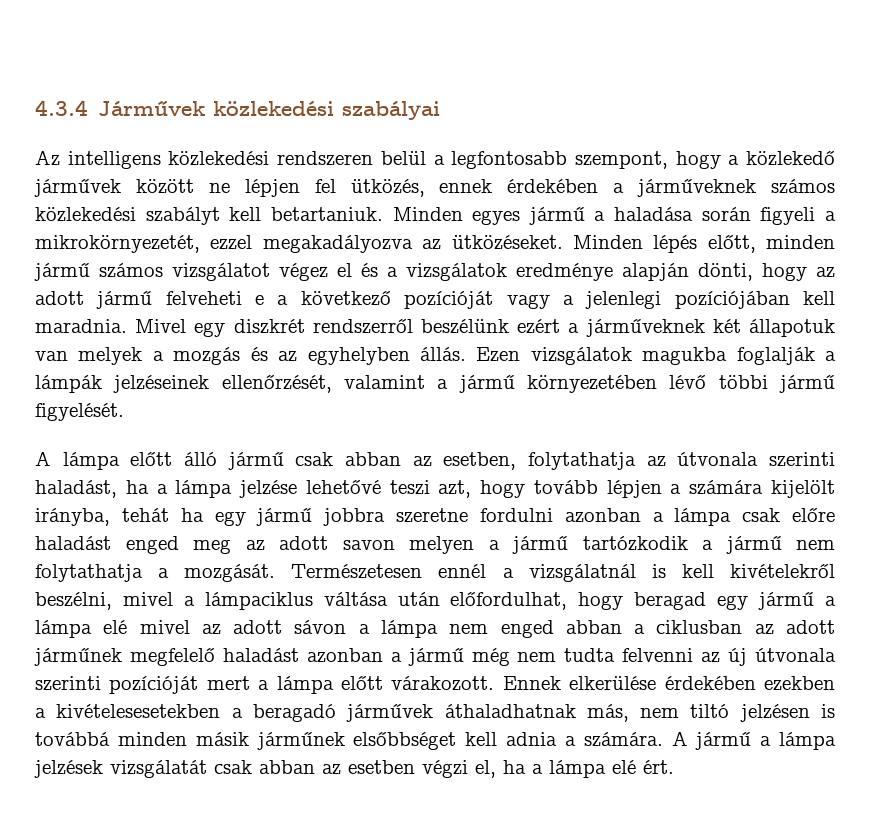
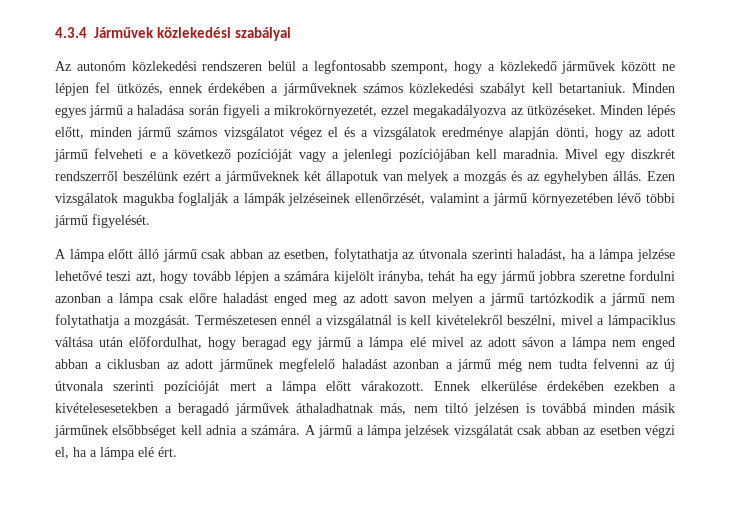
[67,151,161,169] intelligens -> [76,61,126,71] autonóm

